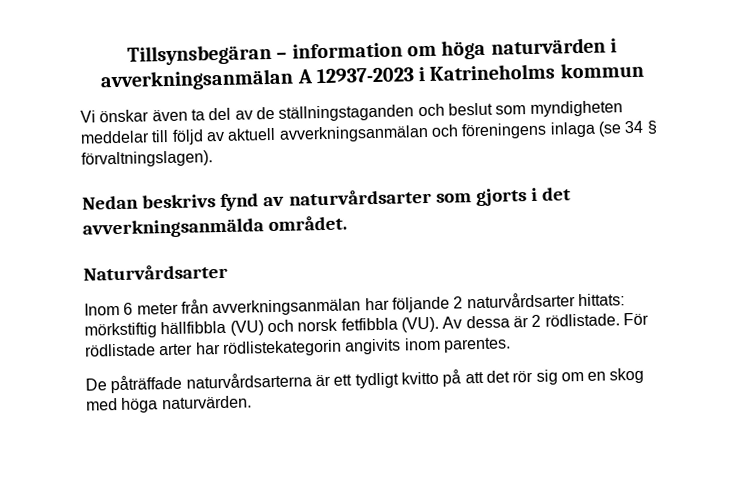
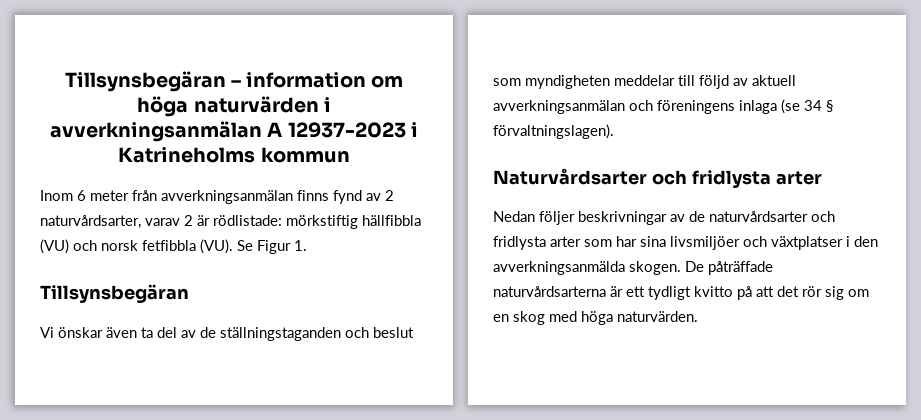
(644, 70) none -> [40,190,394,204] [40,215,421,229] [40,239,307,254] [40,284,189,303] // Inom 6 meter från avverkningsanmälan finns fynd av 2 naturvårdsarter, varav 2 är rödlistade: mörkstiftig hällfibbla (VU) och norsk fetfibbla (VU). Se Figur 1. // Tillsynsbegäran
[82,187,572,211] [82,215,348,239] [83,263,228,281] [84,292,625,317] [84,312,649,339] [84,337,511,357] Nedan beskrivs fynd av naturvårdsarter som gjorts i det avverkningsanmälda området. // Naturvårdsarter // Inom 6 meter från avverkningsanmälan har följande 2 naturvårdsarter hittats: mörkstiftig hällfibbla (VU) och norsk fetfibbla (VU). Av dessa är 2 rödlistade. För rödlistade arter har rödlistekategorin angivits inom parentes. // -> [493,168,822,188] [493,211,835,225] [493,236,878,250] [493,261,681,275] Naturvårdsarter och fridlysta arter // Nedan följer beskrivningar av de naturvårdsarter och fridlysta arter som har sina livsmiljöer och växtplatser i den avverkningsanmälda skogen.

